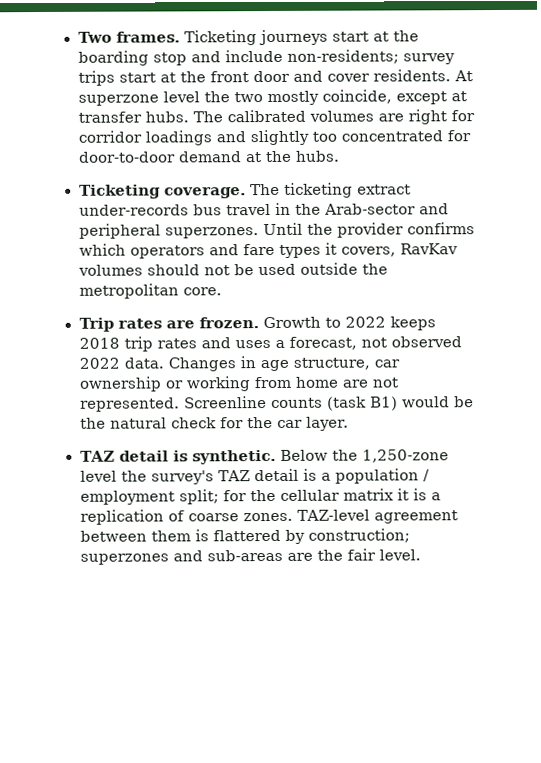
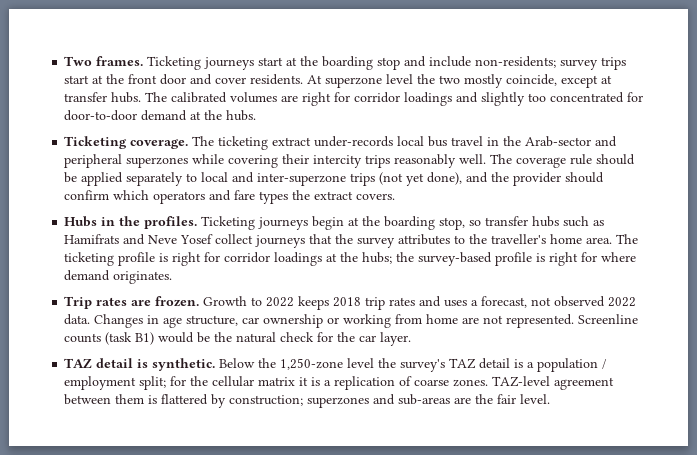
(189, 210) none -> [397,136,425,146] local
[164,222,475,239] superzones. Until the provider confirms -> [126,154,636,168] [64,172,605,186] [64,190,110,200] superzones while covering their intercity trips reasonably well. The coverage rule should be applied separately to local and inter-superzone trips (not yet done), and the provider should confirm
[324,242,458,257] [77,262,388,276] [78,283,222,299] it covers, RavKav volumes should not be used outside the metropolitan core. -> [292,190,396,200] [64,216,605,230] [64,234,639,248] [64,252,637,266] [64,270,173,284] the extract covers. // Hubs in the profiles. Ticketing journeys begin at the boarding stop, so transfer hubs such as Hamifrats and Neve Yosef collect journeys that the survey attributes to the traveller's home area. The ticketing profile is right for corridor loadings at the hubs; the survey-based profile is right for where demand originates.

